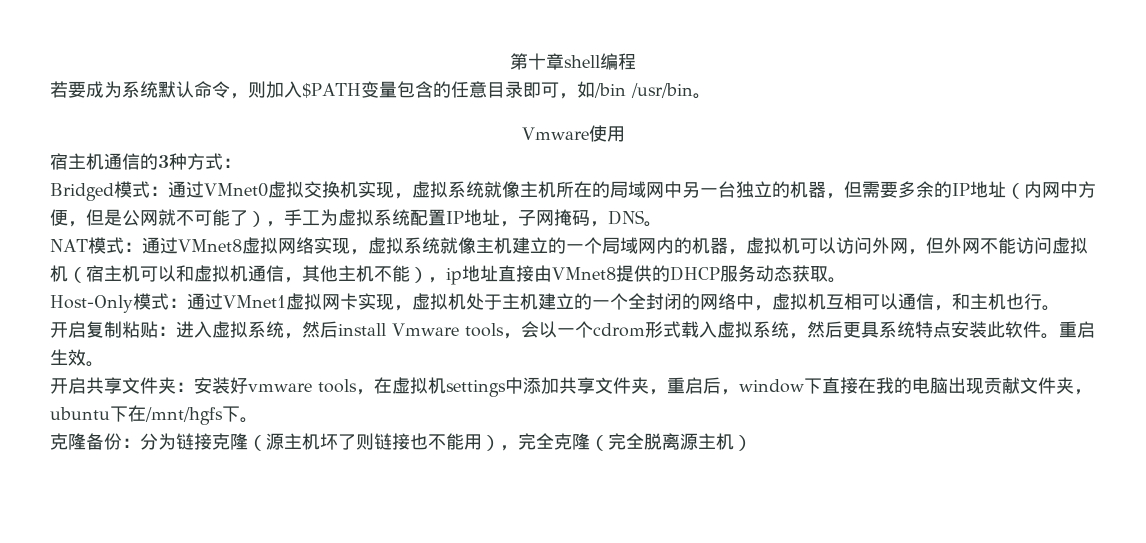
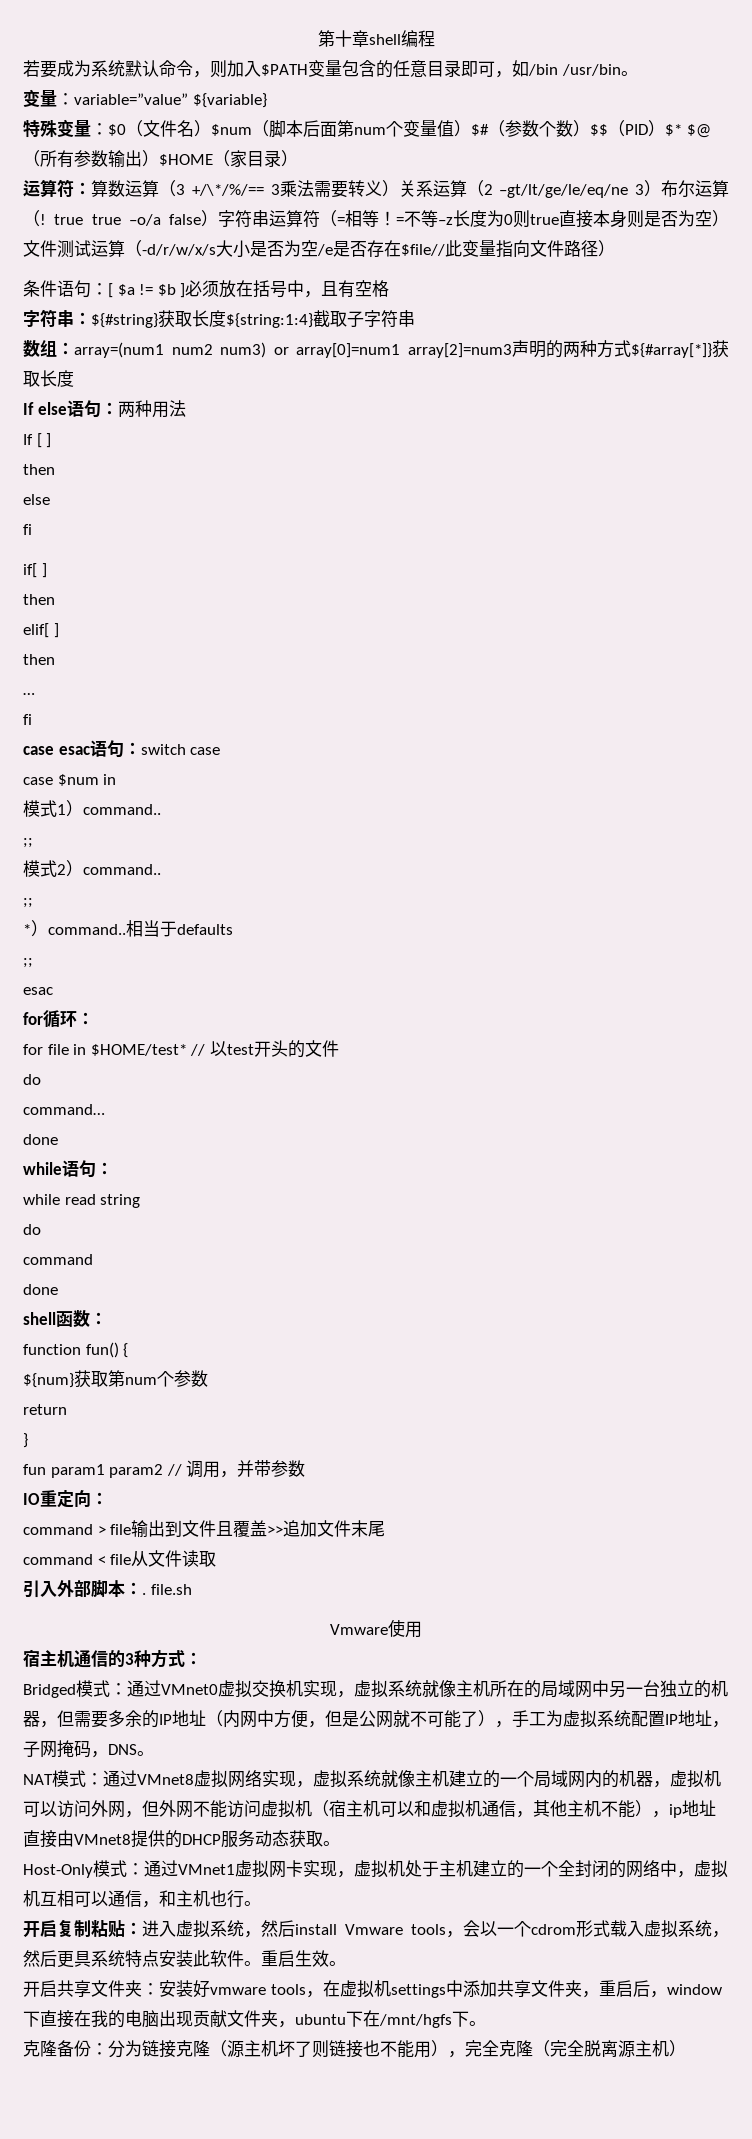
(711, 96) none -> [23,89,267,108] [23,119,711,138] [23,150,298,168] [23,179,729,198] [23,210,729,228] [23,240,615,258] [23,280,390,298] [23,309,415,328] [23,340,729,358] [23,370,74,387] [23,400,186,418] [23,433,52,448] [23,464,55,475] [23,494,50,505] [23,524,32,535] [23,563,47,578] [23,594,55,605] [23,623,59,638] [23,654,55,665] [23,693,35,695] [23,714,32,725] [23,740,221,758] [23,774,117,786] [23,800,161,817] [23,838,33,848] [23,860,161,877] [23,898,33,908] [23,920,233,937] [23,958,33,968] [23,987,53,995] [23,1010,94,1027] [23,1040,339,1058] [23,1074,41,1085] [23,1104,105,1115] [23,1134,58,1145] [23,1160,113,1178] [23,1194,141,1208] [23,1224,41,1235] [23,1254,93,1265] [23,1284,58,1295] [23,1310,107,1327] [23,1342,129,1358] [23,1370,208,1388] [23,1404,67,1415] [23,1433,28,1448] [23,1460,306,1478] [23,1490,108,1508] [23,1520,386,1538] [23,1550,217,1567] [23,1580,192,1598] // 变量：variable=”value” ${variable} // 特殊变量：$0（文件名）$num（脚本后面第num个变量值）$#（参数个数）$$（PID）$* $@（所有参数输出）$HOME（家目录） // 运算符：算数运算（3 +/\*/%/== 3乘法需要转义）关系运算（2 –gt/lt/ge/le/eq/ne 3）布尔运算（! true true –o/a false）字符串运算符（=相等！=不等–z长度为0则true直接本身则是否为空）文件测试运算（-d/r/w/x/s大小是否为空/e是否存在$file//此变量指向文件路径） // 条件语句：[ $a != $b ]必须放在括号中，且有空格 // 字符串：${#string}获取长度${string:1:4}截取子字符串 // 数组：array=(num1 num2 num3) or array[0]=num1 array[2]=num3声明的两种方式${#array[*]}获取长度 // If else语句：两种用法 // If [ ] // then // else // fi // if[ ] // then // elif[ ] // then // … // fi // case esac语句：switch case // case $num in // 模式1）command.. // ;; // 模式2）command.. // ;; // *）command..相当于defaults // ;; // esac // for循环： // for file in $HOME/test* // 以test开头的文件 // do // command… // done // while语句： // while read string // do // command // done // shell函数： // function fun() { // ${num}获取第num个参数 // return // } // fun param1 param2 // 调用，并带参数 // IO重定向： // command > file输出到文件且覆盖>>追加文件末尾 // command < file从文件读取 // 引入外部脚本：. file.sh

